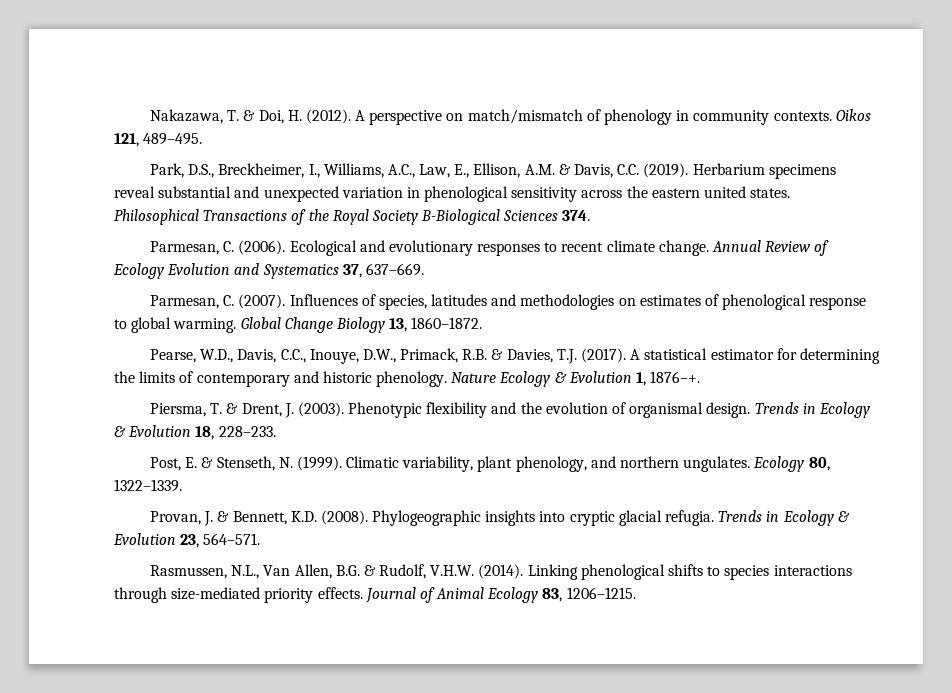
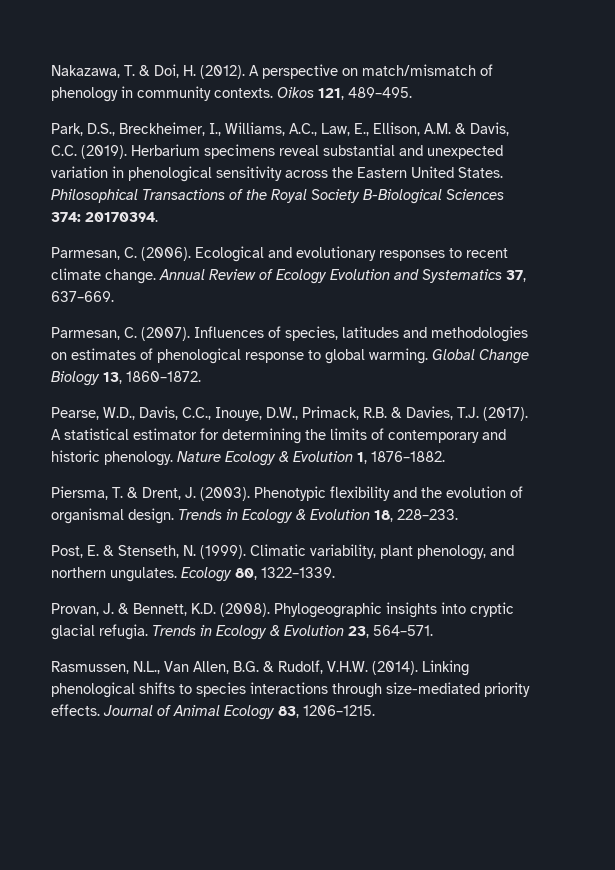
[651,186,791,198] eastern united states. -> [357,166,503,178] Eastern United States.
[562,210,591,221] 374. -> [51,212,158,222] 374: 20170394.
[650,371,701,383] 1876–+. -> [371,451,445,462] 1876–1882.

